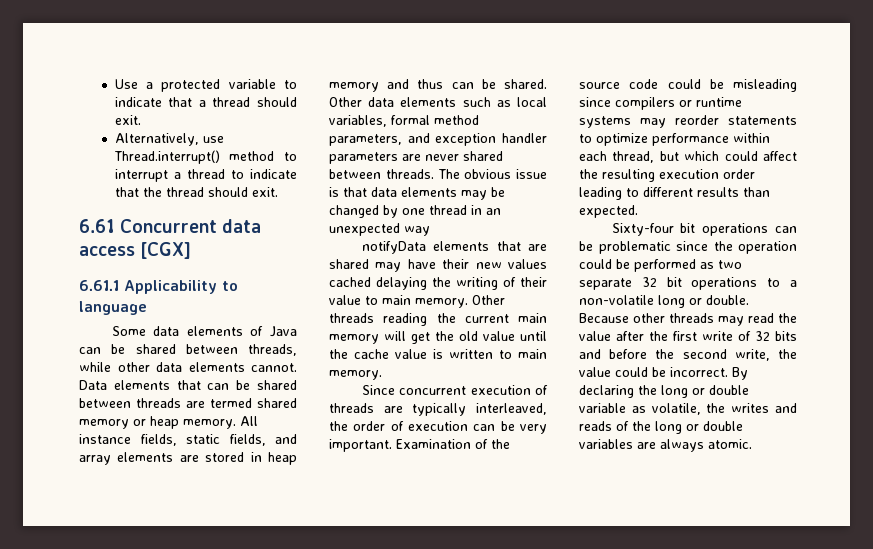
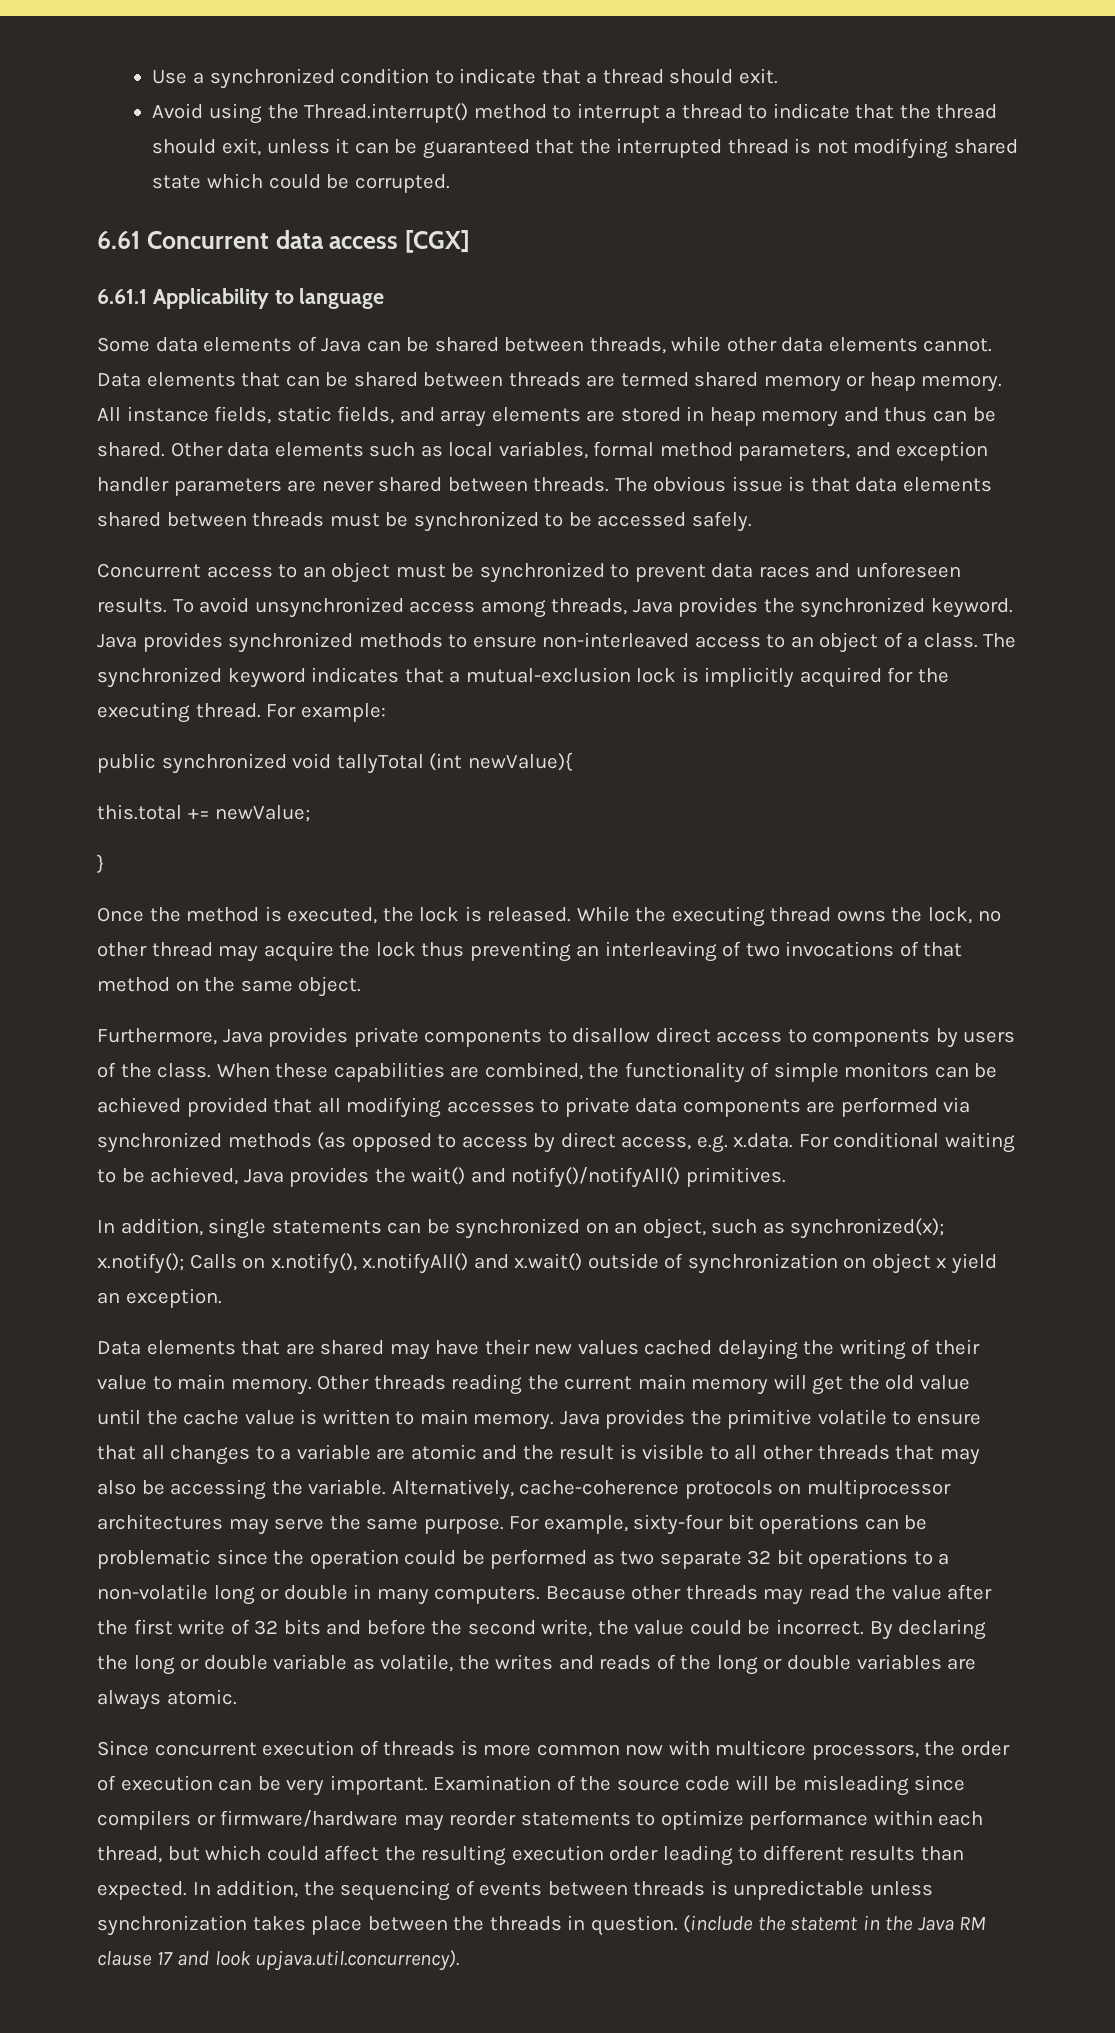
[161,79,276,92] protected variable -> [209,68,430,89] synchronized condition
[114,133,224,146] Alternatively, use -> [152,103,299,124] Avoid using the
[251,187,278,197] exit. -> [222,138,1018,159] [152,173,450,193] exit, unless it can be guaranteed that the interrupted thread is not modifying shared state which could be corrupted.
[461,187,505,200] [329,205,501,218] [329,223,430,236] [361,241,426,254] may be changed by one thread in an unexpected way // notifyData -> [97,511,752,532] [97,562,961,583] [97,597,1013,618] [97,632,1017,653] [97,667,949,688] [97,702,386,723] [97,752,572,774] [97,804,311,822] [97,854,104,873] [97,906,1001,927] [97,941,963,962] [97,976,362,997] [97,1027,1016,1048] [97,1062,998,1083] [97,1097,971,1118] [97,1132,1015,1153] [97,1167,786,1188] [97,1218,945,1239] [97,1253,997,1274] [97,1288,222,1308] [97,1341,141,1355] shared between threads must be synchronized to be accessed safely. // Concurrent access to an object must be synchronized to prevent data races and unforeseen results. To avoid unsynchronized access among threads, Java provides the synchronized keyword. Java provides synchronized methods to ensure non-interleaved access to an object of a class. The synchronized keyword indicates that a mutual-exclusion lock is implicitly acquired for the executing thread. For example: // public synchronized void tallyTotal (int newValue){ // this.total += newValue; // } // Once the method is executed, the lock is released. While the executing thread owns the lock, no other thread may acquire the lock thus preventing an interleaving of two invocations of that method on the same object. // Furthermore, Java provides private components to disallow direct access to components by users of the class. When these capabilities are combined, the functionality of simple monitors can be achieved provided that all modifying accesses to private data components are performed via synchronized methods (as opposed to access by direct access, e.g. x.data. For conditional waiting to be achieved, Java provides the wait() and notify()/notifyAll() primitives. // In addition, single statements can be synchronized on an object, such as synchronized(x); x.notify(); Calls on x.notify(), x.notifyAll() and x.wait() outside of synchronization on object x yield an exception. // Data
[361,385,548,395] [329,403,547,416] [329,421,547,434] [329,439,510,452] [579,79,797,92] [579,97,742,110] [579,115,797,128] [579,133,770,146] [579,151,797,163] [579,169,755,182] [579,187,770,200] [579,205,638,218] [611,223,674,236] // Since concurrent execution of threads are typically interleaved, the order of execution can be very important. Examination of the source code could be misleading since compilers or runtime systems may reorder statements to optimize performance within each thread, but which could affect the resulting execution order leading to different results than expected. // Sixty-four -> [559,1409,982,1429] [97,1444,980,1465] [97,1479,951,1500] [97,1514,724,1535] Java provides the primitive volatile to ensure that all changes to a variable are atomic and the result is visible to all other threads that may also be accessing the variable. Alternatively, cache-coherence protocols on multiprocessor architectures may serve the same purpose. For example, sixty-four
[706,295,749,305] double. -> [283,1584,541,1605] double in many computers.
(752, 444) none -> [97,1740,1010,1760] [97,1775,966,1796] [97,1810,984,1831] [97,1845,964,1866] [97,1880,933,1901] [97,1915,987,1936] [97,1950,460,1971] // Since concurrent execution of threads is more common now with multicore processors, the order of execution can be very important. Examination of the source code will be misleading since compilers or firmware/hardware may reorder statements to optimize performance within each thread, but which could affect the resulting execution order leading to different results than expected. In addition, the sequencing of events between threads is unpredictable unless synchronization takes place between the threads in question. (include the statemt in the Java RM clause 17 and look upjava.util.concurrency).

